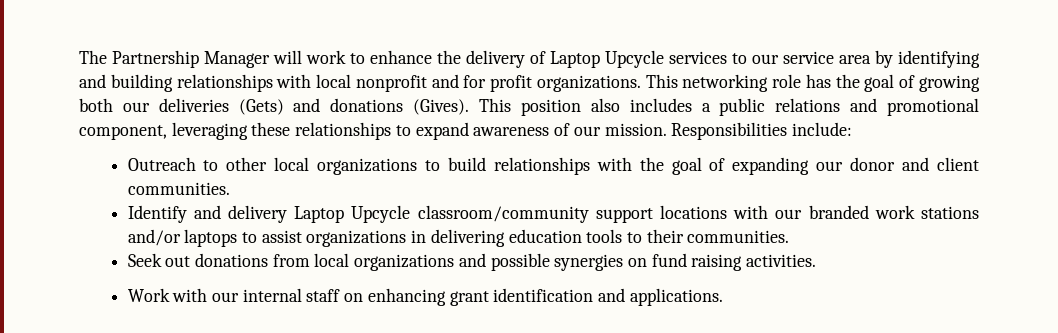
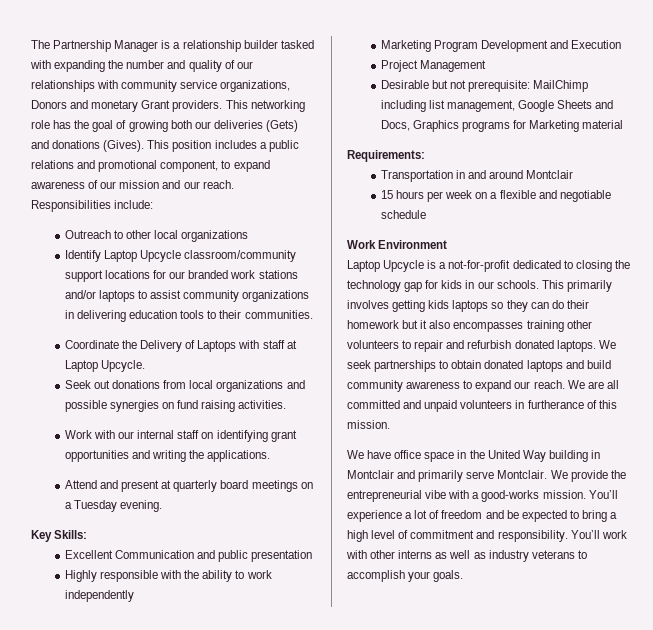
[273,50,980,68] [79,74,641,92] will work to enhance the delivery of Laptop Upcycle services to our service area by identifying and building relationships with local nonprofit and for profit organizations. -> [161,40,314,52] [30,60,253,72] [31,80,291,92] [31,100,223,112] is a relationship builder tasked with expanding the number and quality of our relationships with community service organizations, Donors and monetary Grant providers.
[590,98,620,112] also -> (212, 146) none
[171,122,392,140] leveraging these relationships -> (219, 166) none
[604,123,667,136] mission. -> [119,180,234,189] mission and our reach.
[425,157,980,175] [127,182,230,195] to build relationships with the goal of expanding our donor and client communities. -> (249, 236) none
[193,205,287,223] and delivery -> (101, 256) none
[733,205,769,219] with -> [153,270,167,279] for
(302, 236) none -> [183,290,240,302] community
(790, 236) none -> [64,340,297,352] [64,360,146,372] // Coordinate the Delivery of Laptops with staff at Laptop Upcycle.
[367,288,723,306] enhancing grant identification and applications. -> [216,430,297,442] [64,450,271,462] [64,480,313,492] [64,500,163,512] [31,530,88,542] [64,550,313,562] [64,570,272,582] [64,590,134,602] [380,40,622,52] [380,60,487,72] [380,80,589,92] [380,100,614,112] [380,120,624,132] [347,150,425,162] [380,170,574,182] [380,190,611,202] [380,210,426,219] [347,240,448,249] [347,260,630,272] [347,280,612,292] [347,300,589,312] [347,320,592,332] [347,340,616,352] [347,360,611,372] [347,380,619,392] [347,400,617,412] [347,420,390,429] [347,450,600,462] [347,470,626,482] [347,490,618,502] [347,510,618,522] [347,530,627,542] [346,550,587,562] [347,570,464,582] identifying grant opportunities and writing the applications. // Attend and present at quarterly board meetings on a Tuesday evening. // Key Skills: // Excellent Communication and public presentation // Highly responsible with the ability to work independently // Marketing Program Development and Execution // Project Management // Desirable but not prerequisite: MailChimp including list management, Google Sheets and Docs, Graphics programs for Marketing material // Requirements: // Transportation in and around Montclair // 15 hours per week on a flexible and negotiable schedule // Work Environment // Laptop Upcycle is a not-for-profit dedicated to closing the technology gap for kids in our schools. This primarily involves getting kids laptops so they can do their homework but it also encompasses training other volunteers to repair and refurbish donated laptops. We seek partnerships to obtain donated laptops and build community awareness to expand our reach. We are all committed and unpaid volunteers in furtherance of this mission. // We have office space in the United Way building in Montclair and primarily serve Montclair. We provide the entrepreneurial vibe with a good-works mission. You’ll experience a lot of freedom and be expected to bring a high level of commitment and responsibility. You’ll work with other interns as well as industry veterans to accomplish your goals.

